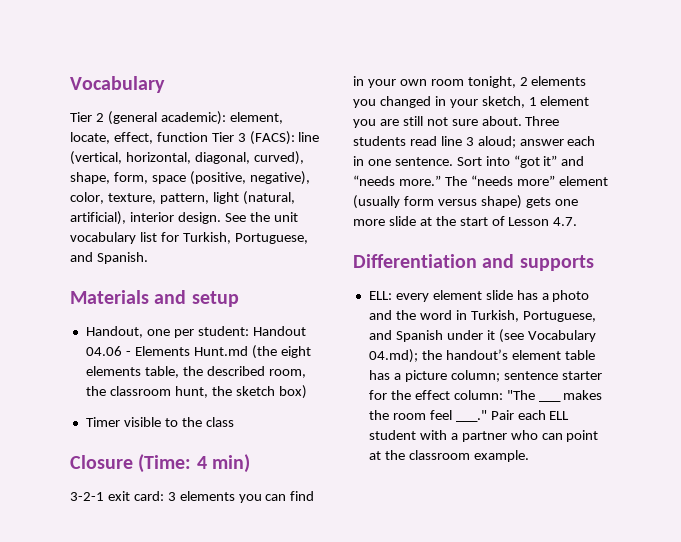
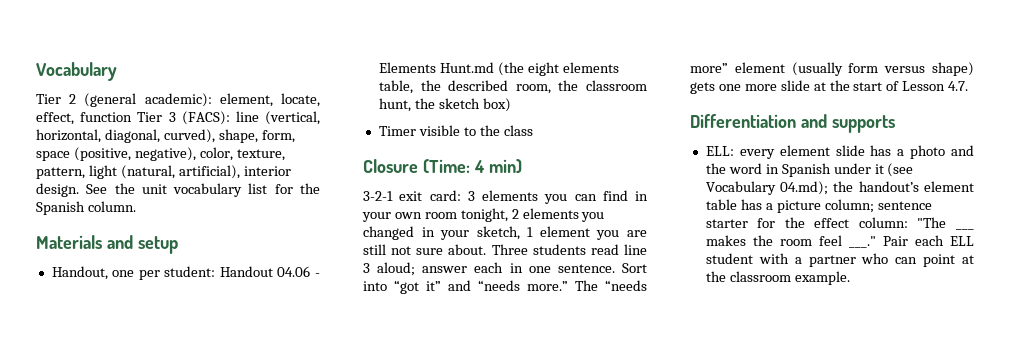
[182,232,308,244] [70,252,148,264] Turkish, Portuguese, and Spanish. -> [300,183,320,194] [36,201,136,215] the Spanish column.
[470,310,596,322] [368,330,392,340] Turkish, Portuguese, and -> (779, 169) none

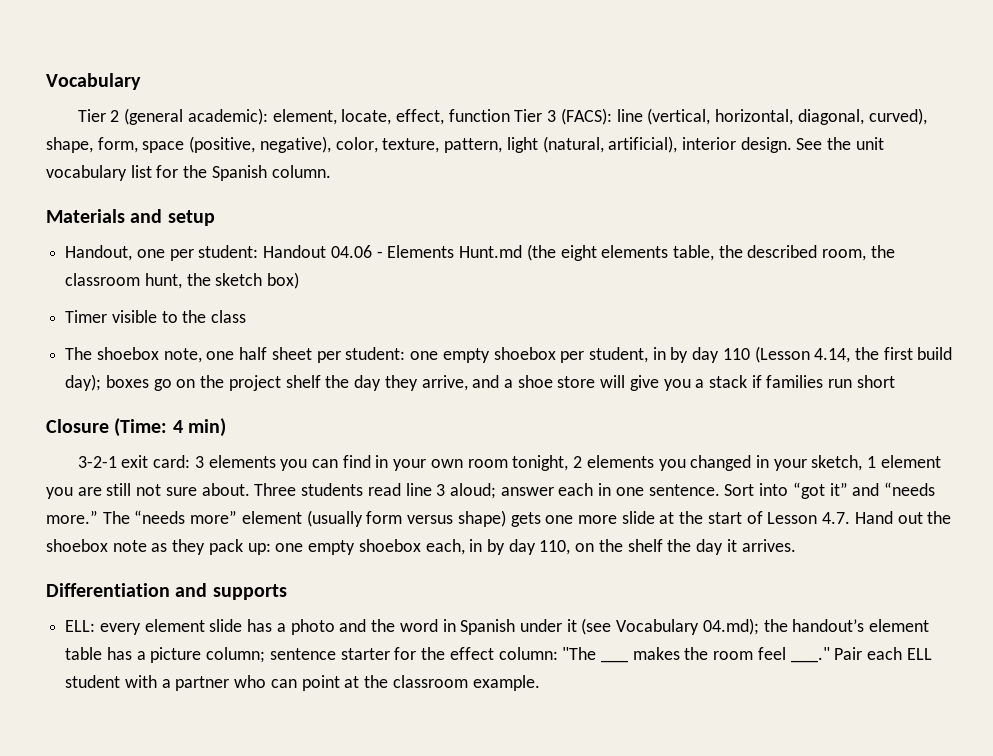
(533, 130) none -> [65,346,953,363] [65,374,895,391] // The shoebox note, one half sheet per student: one empty shoebox per student, in by day 110 (Lesson 4.14, the first build day); boxes go on the project shelf the day they arrive, and a shoe store will give you a stack if families run short
(969, 86) none -> [854,511,952,524] [46,539,796,555] Hand out the shoebox note as they pack up: one empty shoebox each, in by day 110, on the shelf the day it arrives.

